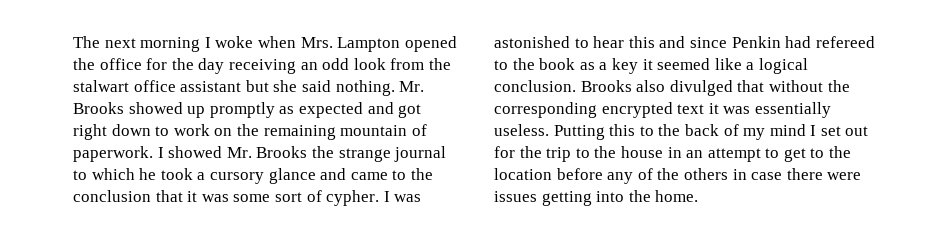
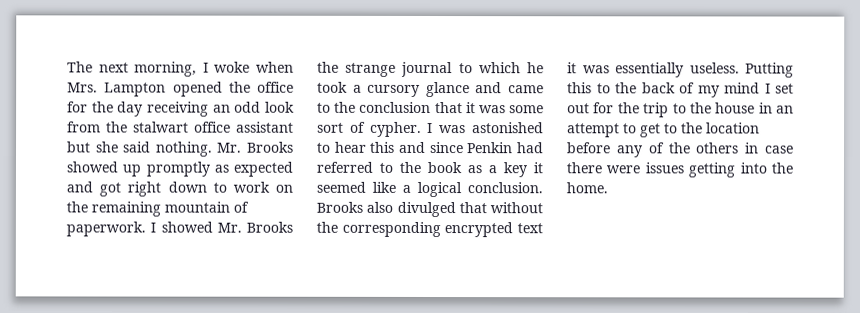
[140,37,201,52] morning -> [134,61,198,77] morning,
[815,36,875,48] refereed -> [316,161,373,173] referred

